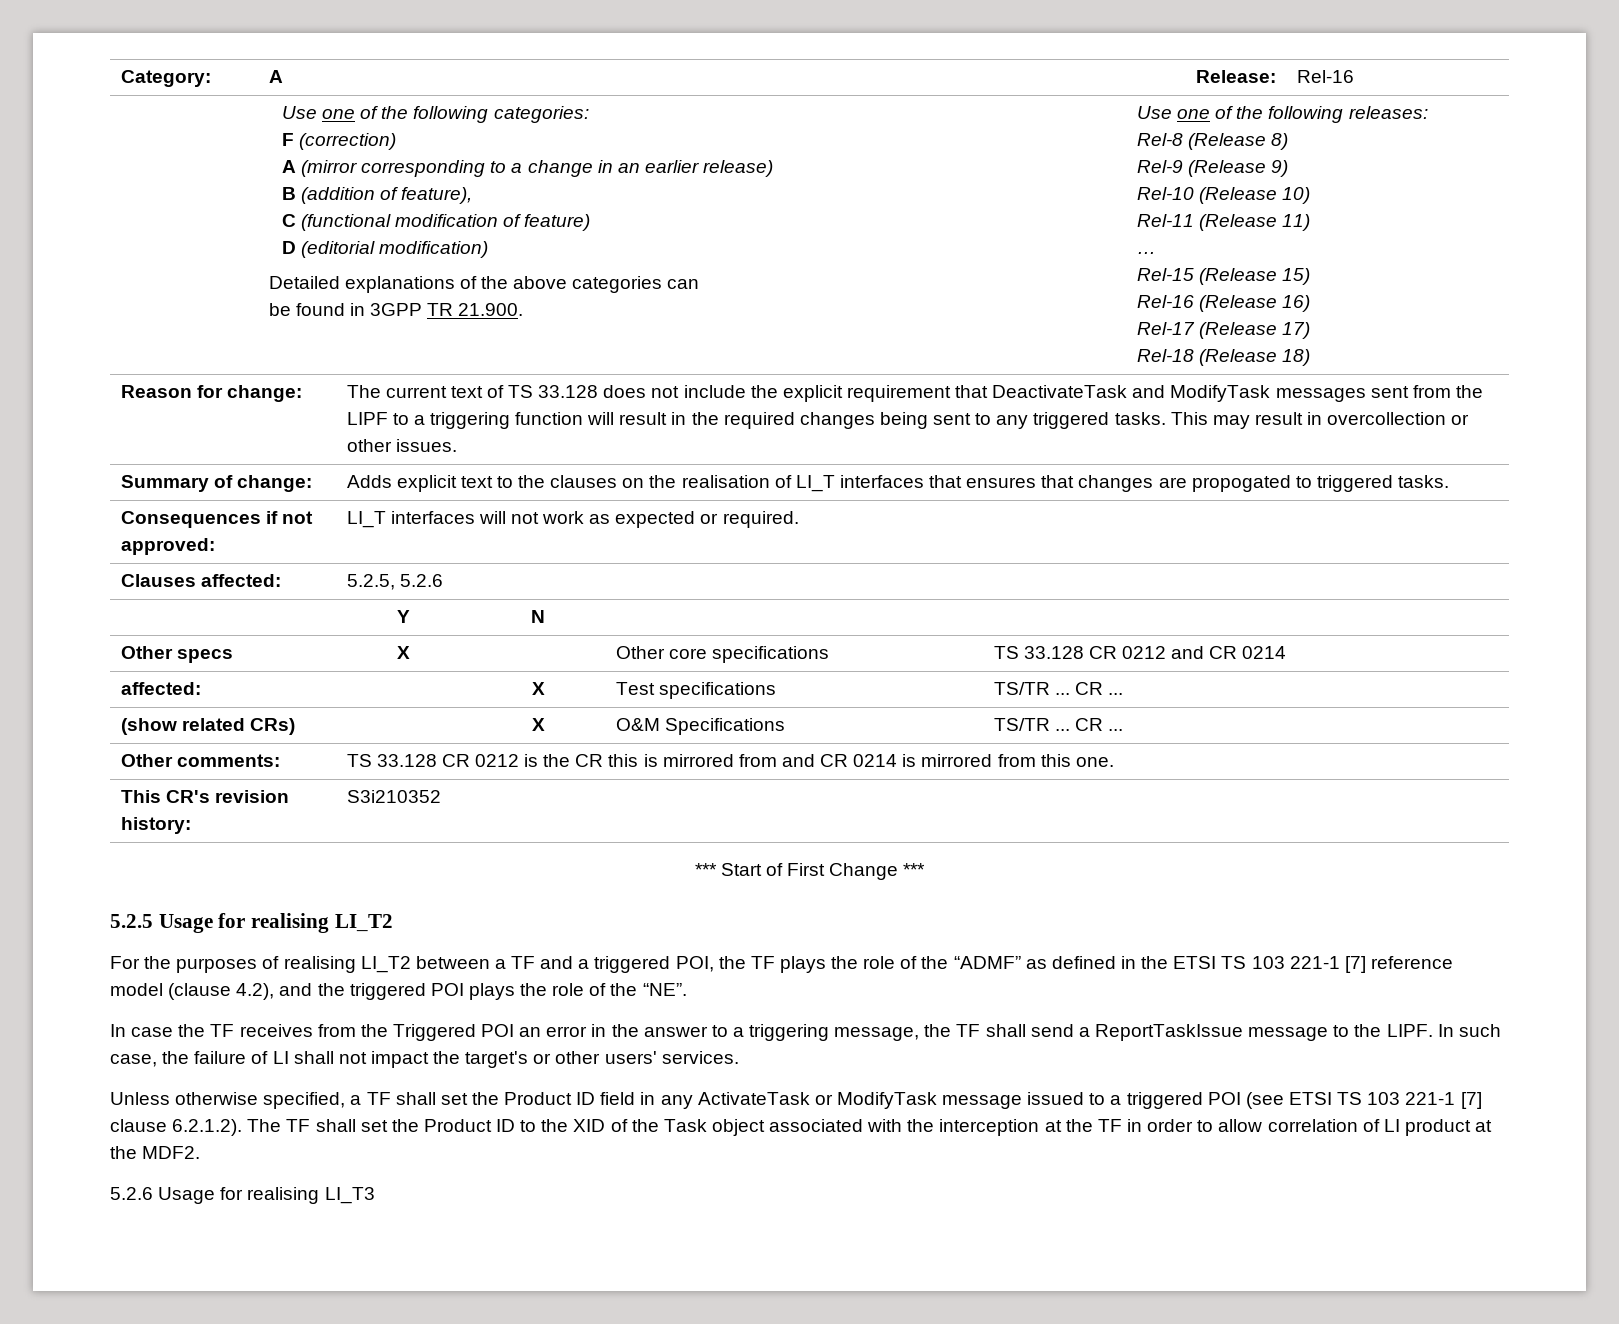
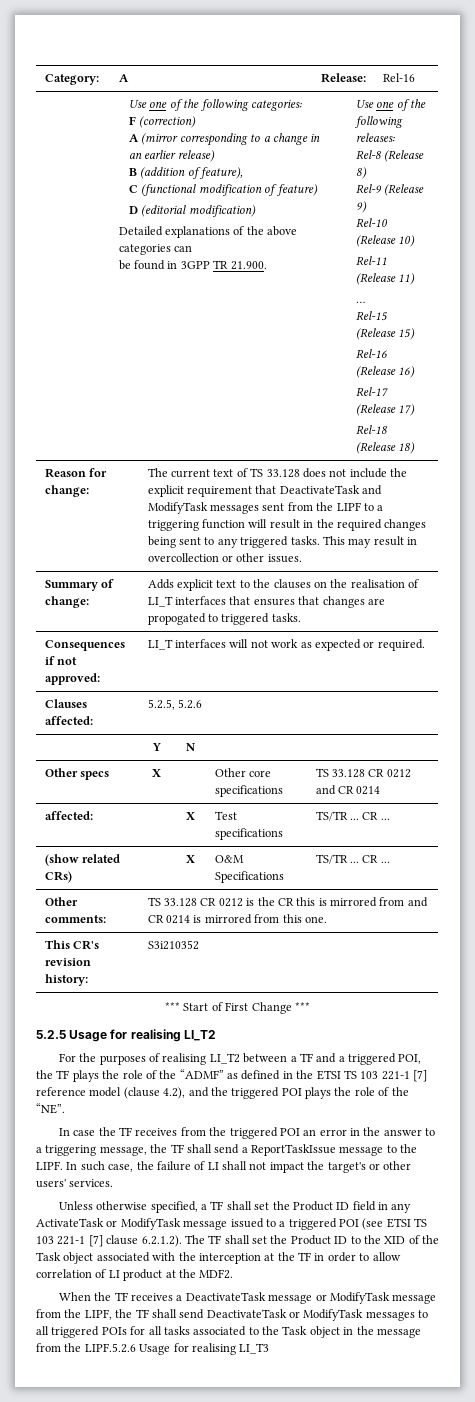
[392,1024,476,1041] Triggered -> [229,1127,278,1139] triggered
[110,1187,153,1200] 5.2.6 -> [58,1292,437,1304] [36,1309,429,1321] [36,1326,421,1338] [36,1343,136,1353] When the TF receives a DeactivateTask message or ModifyTask message from the LIPF, the TF shall send DeactivateTask or ModifyTask messages to all triggered POIs for all tasks associated to the Task object in the message from the LIPF.5.2.6

